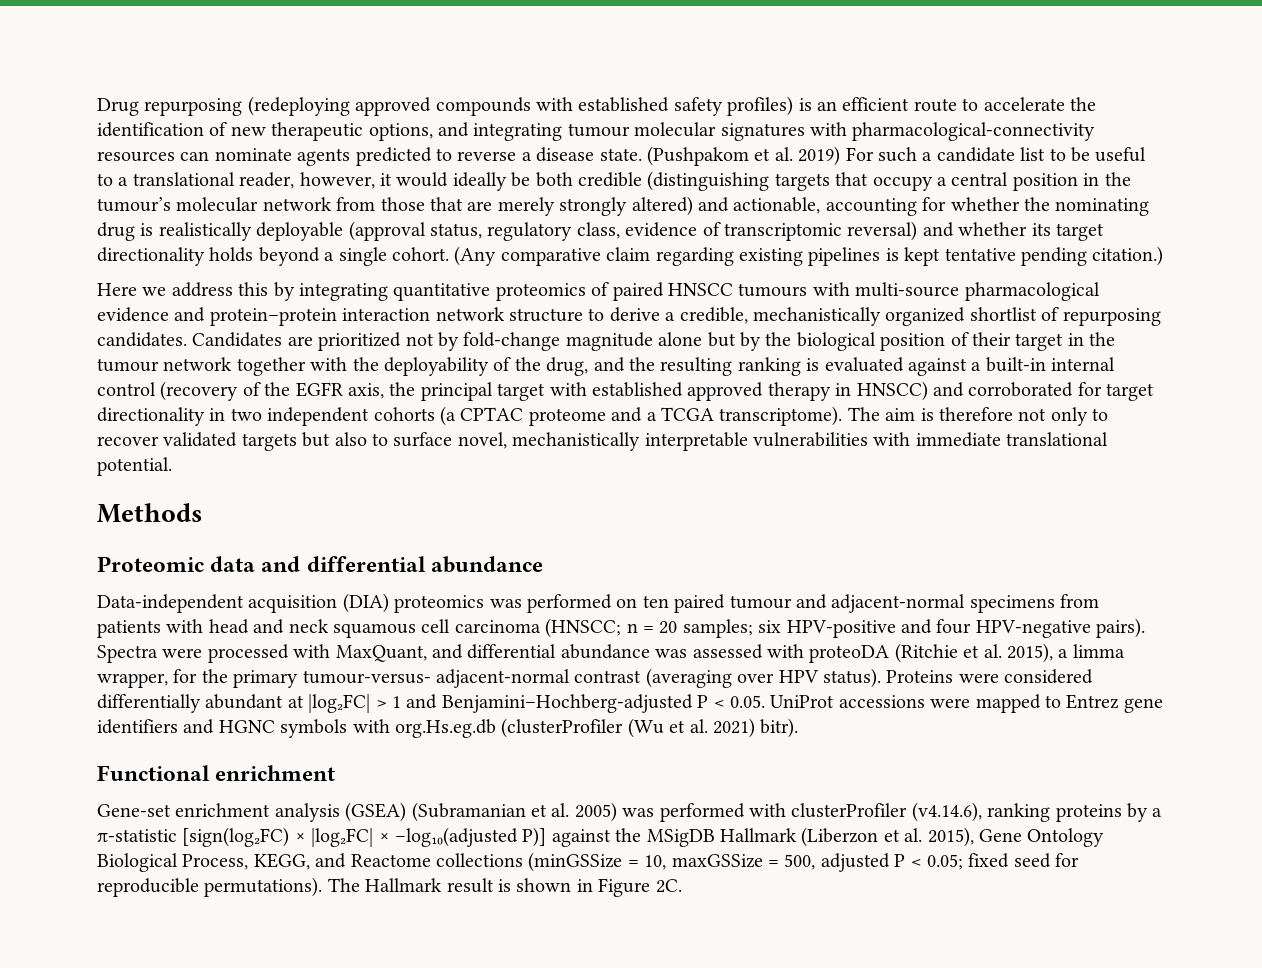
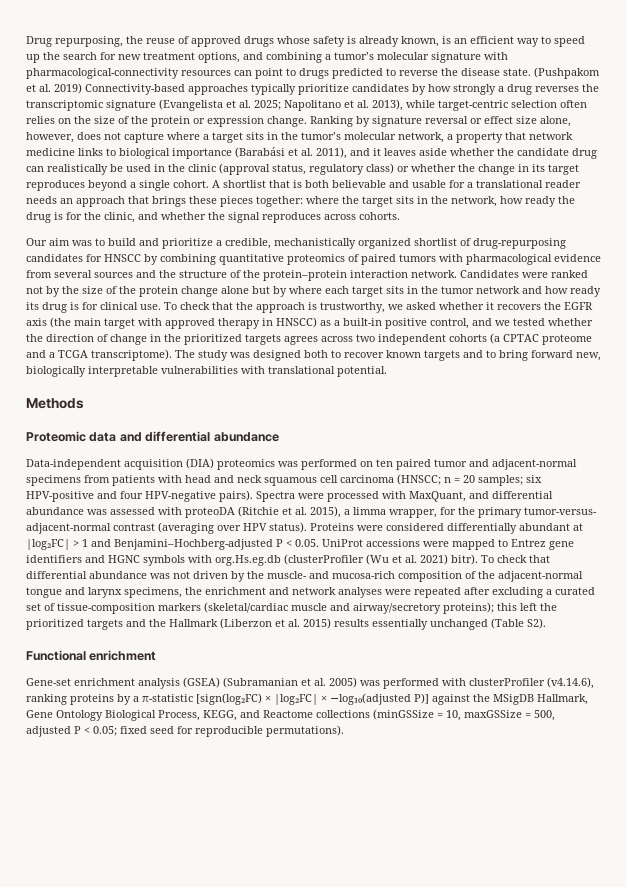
[144,96,1096,116] [97,122,805,141] repurposing (redeploying approved compounds with established safety profiles) is an efficient route to accelerate the identification of new therapeutic options, and integrating tumour molecular signatures -> [55,36,585,47] [26,52,481,63] repurposing, the reuse of approved drugs whose safety is already known, is an efficient way to speed up the search for new treatment options, and combining a tumor’s molecular signature
[214,148,351,166] nominate agents -> [255,68,329,79] point to drugs
[521,152,532,161] a -> [441,68,458,76] the
[845,147,1147,162] [97,171,1131,191] [97,196,1150,216] [97,221,1104,241] [97,246,1164,266] [97,282,1100,301] [97,307,660,326] For such a candidate list to be useful to a translational reader, however, it would ideally be both credible (distinguishing targets that occupy a central position in the tumour’s molecular network from those that are merely strongly altered) and actionable, accounting for whether the nominating drug is realistically deployable (approval status, regulatory class, evidence of transcriptomic reversal) and whether its target directionality holds beyond a single cohort. (Any comparative claim regarding existing pipelines is kept tentative pending citation.) // Here we address this by integrating quantitative proteomics of paired HNSCC tumours with multi-source pharmacological evidence and protein–protein interaction network structure to derive -> [85,84,599,95] [26,99,587,111] [26,116,571,127] [26,132,573,143] [26,147,597,159] [26,163,579,175] [26,180,581,191] [26,196,575,207] [26,212,400,223] [26,238,213,249] Connectivity-based approaches typically prioritize candidates by how strongly a drug reverses the transcriptomic signature (Evangelista et al. 2025; Napolitano et al. 2013), while target-centric selection often relies on the size of the protein or expression change. Ranking by signature reversal or effect size alone, however, does not capture where a target sits in the tumor’s molecular network, a property that network medicine links to biological importance (Barabási et al. 2011), and it leaves aside whether the candidate drug can realistically be used in the clinic (approval status, regulatory class) or whether the change in its target reproduces beyond a single cohort. A shortlist that is both believable and usable for a translational reader needs an approach that brings these pieces together: where the target sits in the network, how ready the drug is for the clinic, and whether the signal reproduces across cohorts. // Our aim was to build and prioritize
[1062,308,1161,326] [97,332,1116,351] [97,357,1116,376] [97,381,493,401] repurposing candidates. Candidates are prioritized not by fold-change magnitude alone but by the biological position of their target in the tumour network together with the deployability of the drug, and the resulting ranking is evaluated against a built-in internal control (recovery of the EGFR axis, the principal -> [473,238,566,249] [26,254,601,265] [26,270,588,281] [26,286,601,297] [26,302,593,313] [26,317,101,328] drug-repurposing candidates for HNSCC by combining quantitative proteomics of paired tumors with pharmacological evidence from several sources and the structure of the protein–protein interaction network. Candidates were ranked not by the size of the protein change alone but by where each target sits in the tumor network and how ready its drug is for clinical use. To check that the approach is trustworthy, we asked whether it recovers the EGFR axis (the main
[591,382,683,397] established -> (162, 322) none
[932,382,1155,401] [97,407,226,426] and corroborated for target directionality in -> [320,318,593,329] [26,334,353,345] as a built-in positive control, and we tested whether the direction of change in the prioritized targets agrees across
[885,407,1109,426] [97,432,641,451] aim is therefore not only to recover validated targets but also to surface novel, mechanistically -> [198,350,601,361] [26,366,86,377] study was designed both to recover known targets and to bring forward new, biologically
[915,432,1001,447] immediate -> (265, 370) none
[729,595,792,609] tumour -> [434,459,467,467] tumor
[302,670,431,684] tumour-versus- -> [524,507,597,515] tumor-versus-
(799, 728) none -> [481,555,550,563] [26,571,583,582] [26,587,595,598] [26,602,557,614] [26,618,546,630] To check that differential abundance was not driven by the muscle- and mucosa-rich composition of the adjacent-normal tongue and larynx specimens, the enrichment and network analyses were repeated after excluding a curated set of tissue-composition markers (skeletal/cardiac muscle and airway/secretory proteins); this left the prioritized targets and the Hallmark (Liberzon et al. 2015) results essentially unchanged (Table S2).
[719,827,974,847] Hallmark (Liberzon et al. 2015), -> [537,694,588,705] Hallmark,
[327,878,682,897] The Hallmark result is shown in Figure 2C. -> (344, 731) none

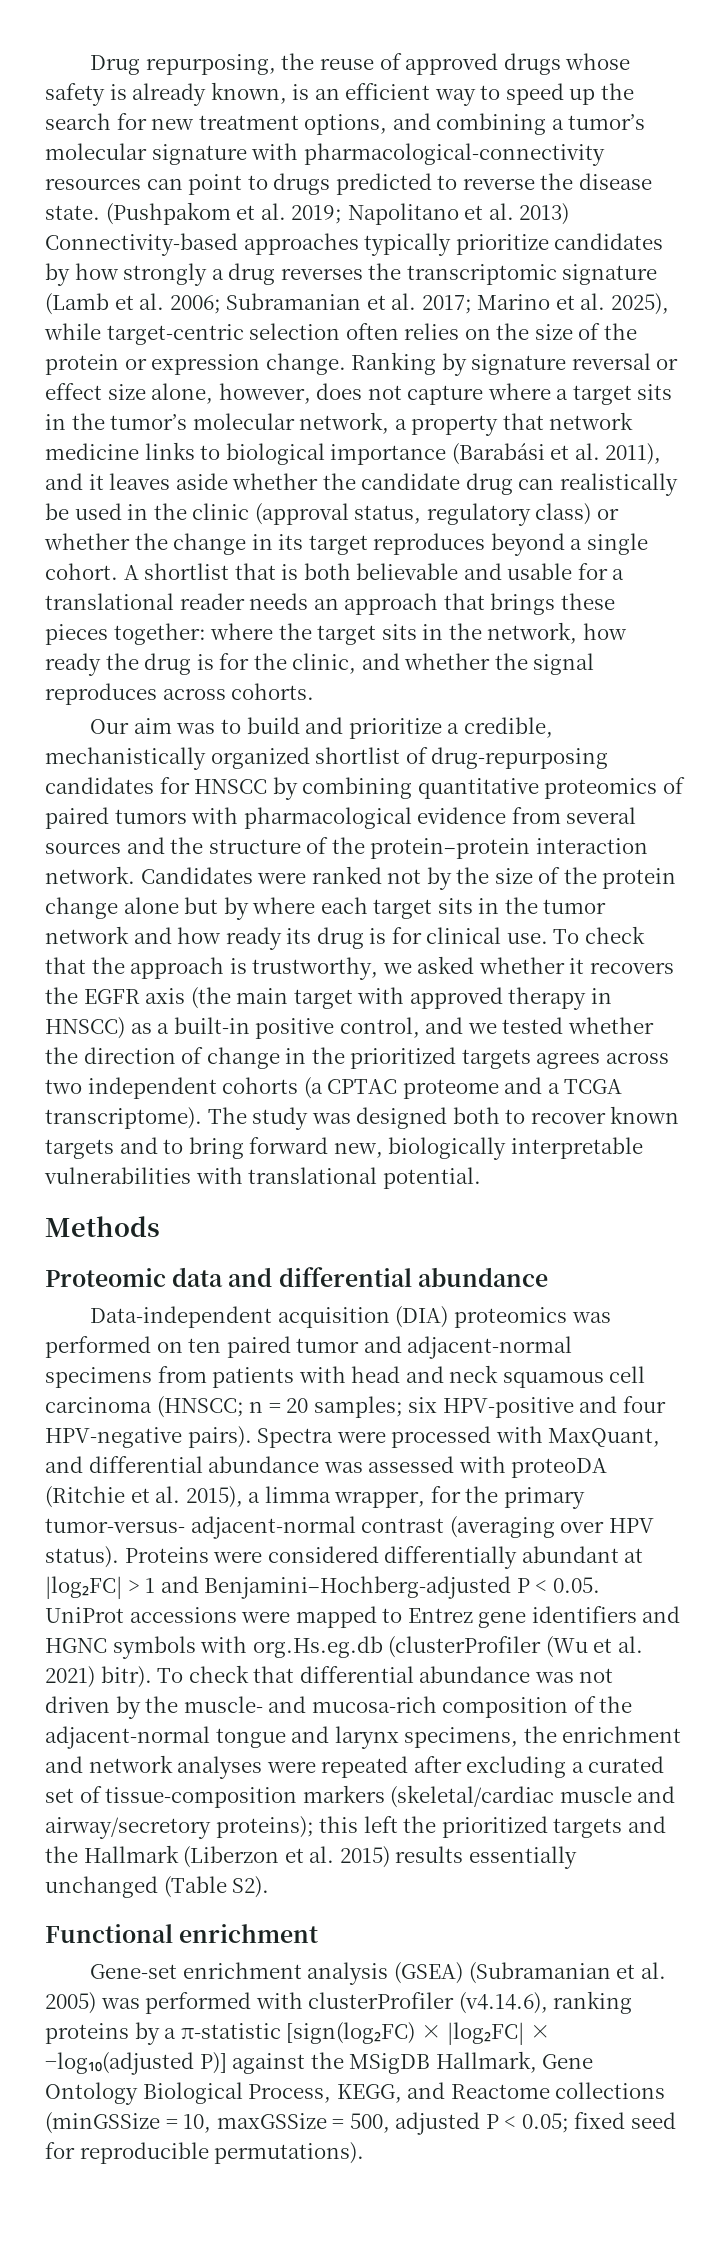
[54,83,82,94] 2019) -> [291,203,570,225] 2019; Napolitano et al. 2013)
[159,99,403,111] (Evangelista et al. 2025; Napolitano et al. 2013), -> [45,293,669,315] (Lamb et al. 2006; Subramanian et al. 2017; Marino et al. 2025),

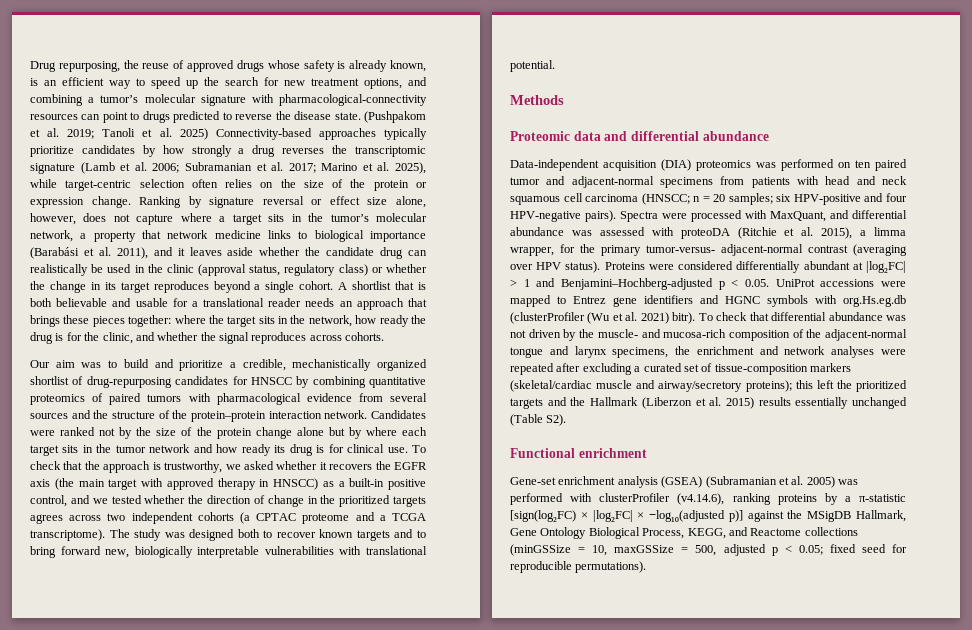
[347,203,570,225] Napolitano et al. 2013) -> [102,128,208,140] Tanoli et al. 2025)
[516,1578,530,1593] P -> [718,281,725,290] p
[199,2052,227,2074] P)] -> [728,510,743,522] p)]
[485,2114,499,2129] P -> [771,547,778,556] p

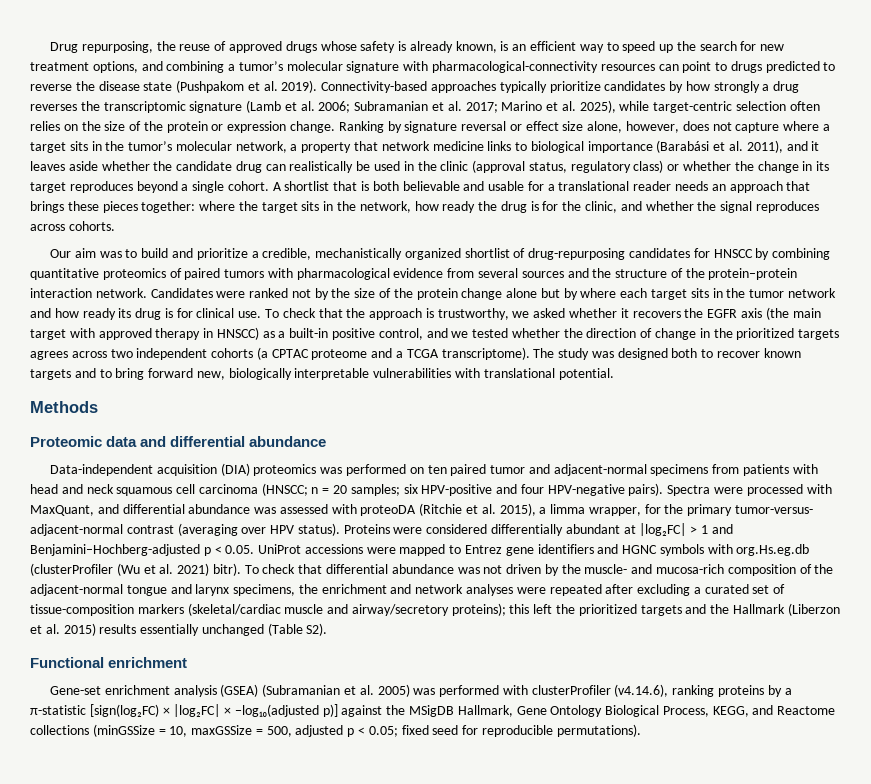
[334,112,361,120] state. -> [143,82,173,91] state
[67,128,208,140] 2019; Tanoli et al. 2025) -> [281,80,318,93] 2019).

